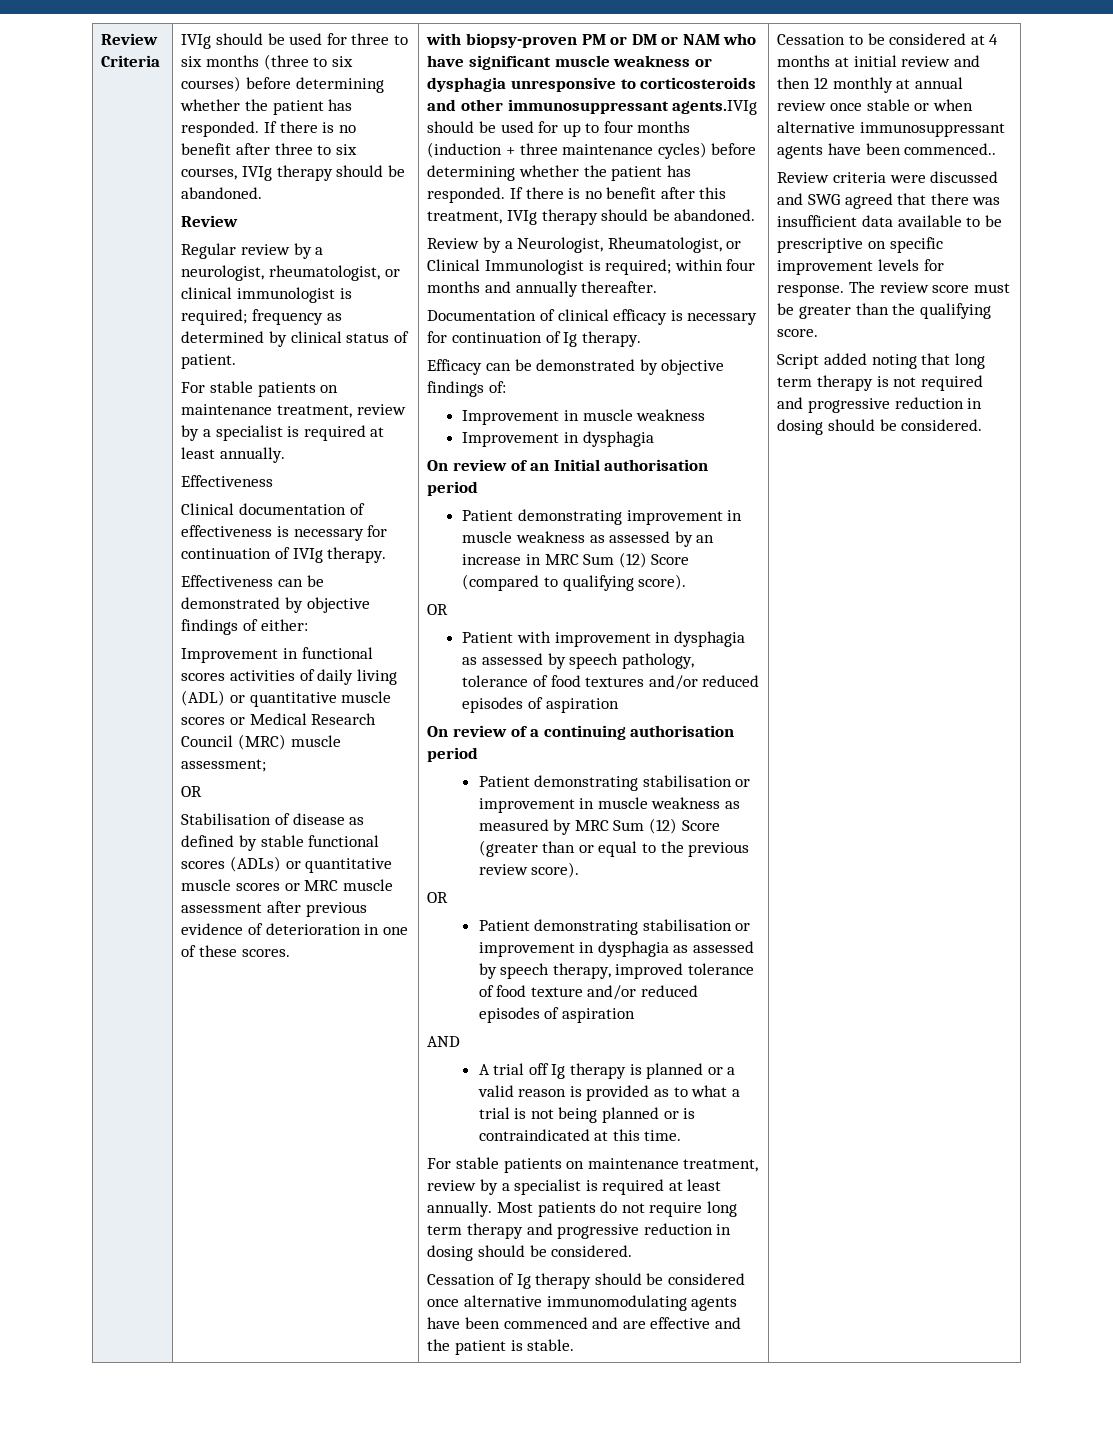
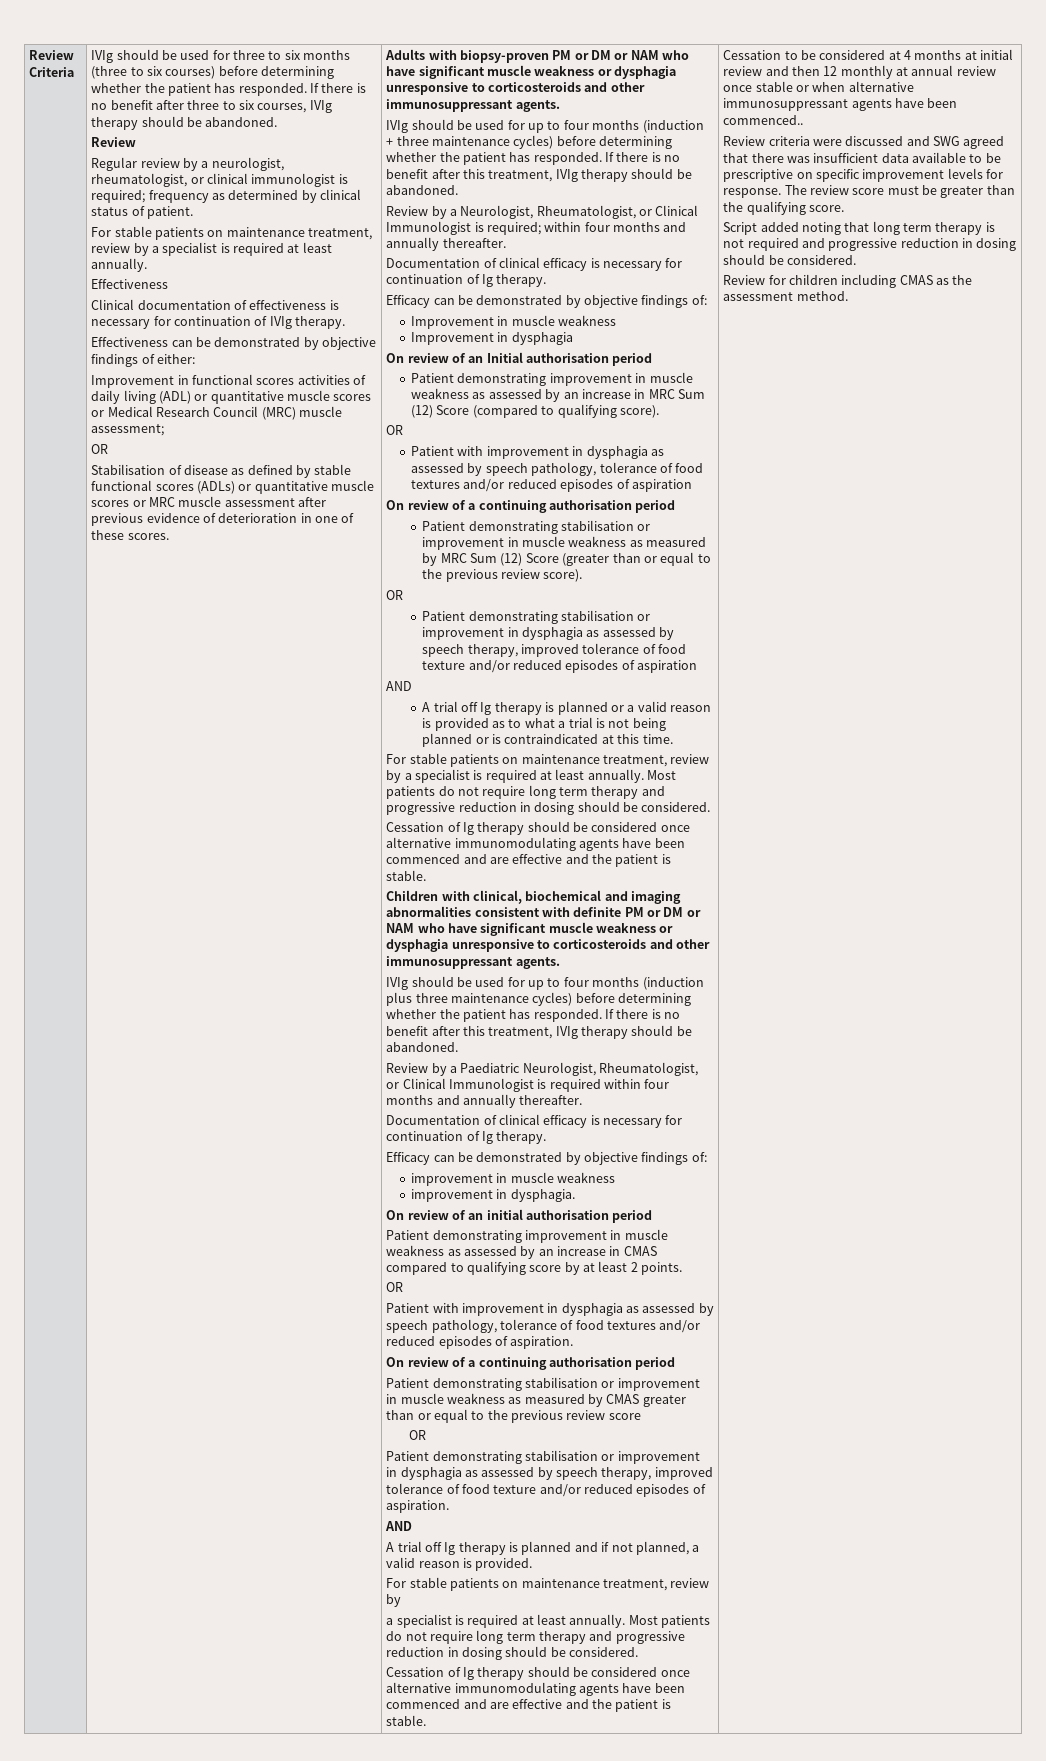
(290, 953) none -> [385,49,426,60] Adults
[672,100,758,115] agents.IVIg -> [515,100,560,112] [386,120,409,133] agents. // IVIg
(575, 1345) none -> [386,890,682,904] [386,906,701,917] [386,922,674,936] [386,939,711,952] [386,956,560,969] [386,976,704,990] [386,992,692,1006] [386,1009,681,1022] [386,1025,692,1039] [386,1042,459,1052] [386,1062,699,1076] [386,1078,670,1092] [386,1094,583,1108] [386,1114,683,1128] [386,1131,547,1144] [386,1152,707,1165] [411,1172,616,1186] [411,1189,575,1202] [386,1209,653,1223] [386,1229,668,1243] [386,1245,657,1259] [386,1261,683,1275] [386,1282,404,1292] [386,1303,714,1316] [386,1319,701,1333] [386,1336,574,1349] [386,1357,676,1370] [386,1377,700,1391] [386,1393,686,1407] [386,1409,641,1423] [408,1430,426,1440] [386,1450,700,1464] [386,1467,713,1480] [386,1483,706,1497] [386,1500,450,1513] [385,1521,413,1531] [386,1541,700,1555] [386,1557,533,1571] [386,1577,710,1591] [386,1594,402,1607] [386,1614,711,1628] [386,1630,685,1644] [386,1646,639,1660] [386,1666,690,1680] [386,1682,685,1696] [386,1699,671,1712] [386,1715,427,1726] // Children with clinical, biochemical and imaging abnormalities consistent with definite PM or DM or NAM who have significant muscle weakness or dysphagia unresponsive to corticosteroids and other immunosuppressant agents. // IVIg should be used for up to four months (induction plus three maintenance cycles) before determining whether the patient has responded. If there is no benefit after this treatment, IVIg therapy should be abandoned. // Review by a Paediatric Neurologist, Rheumatologist, or Clinical Immunologist is required within four months and annually thereafter. // Documentation of clinical efficacy is necessary for continuation of Ig therapy. // Efficacy can be demonstrated by objective findings of: // improvement in muscle weakness // improvement in dysphagia. // On review of an initial authorisation period // Patient demonstrating improvement in muscle weakness as assessed by an increase in CMAS compared to qualifying score by at least 2 points. // OR // Patient with improvement in dysphagia as assessed by speech pathology, tolerance of food textures and/or reduced episodes of aspiration. // On review of a continuing authorisation period // Patient demonstrating stabilisation or improvement in muscle weakness as measured by CMAS greater than or equal to the previous review score // OR // Patient demonstrating stabilisation or improvement in dysphagia as assessed by speech therapy, improved tolerance of food texture and/or reduced episodes of aspiration. // AND // A trial off Ig therapy is planned and if not planned, a valid reason is provided. // For stable patients on maintenance treatment, review by // a specialist is required at least annually. Most patients do not require long term therapy and progressive reduction in dosing should be considered. // Cessation of Ig therapy should be considered once alternative immunomodulating agents have been commenced and are effective and the patient is stable.
(983, 425) none -> [723,274,973,288] [723,291,848,301] // Review for children including CMAS as the assessment method.

